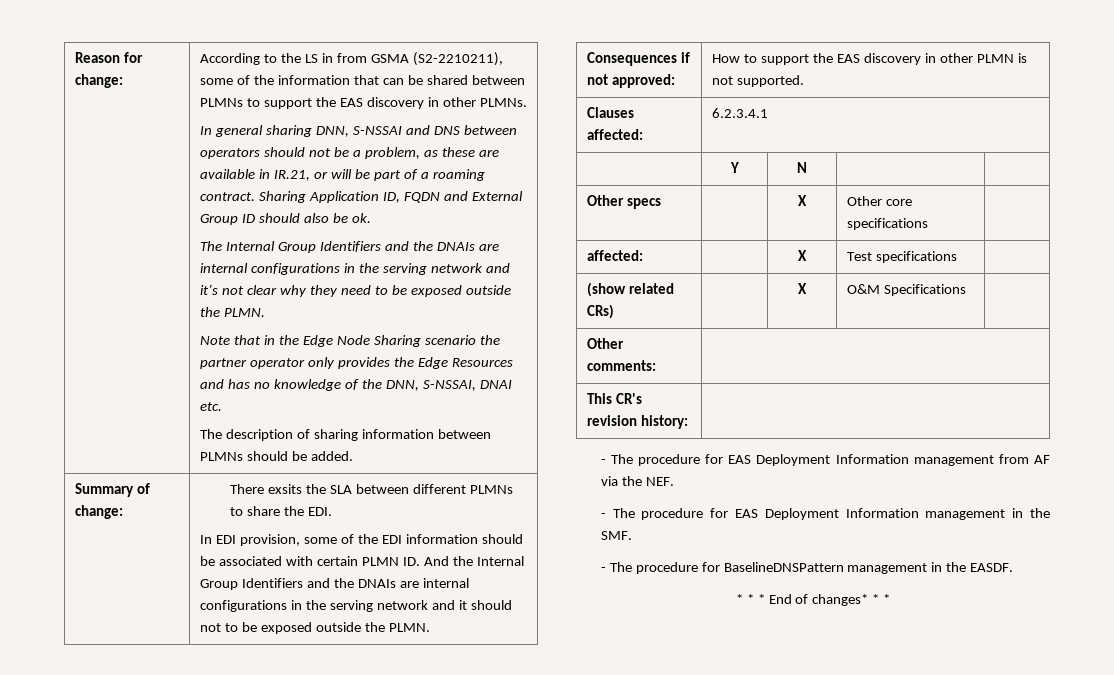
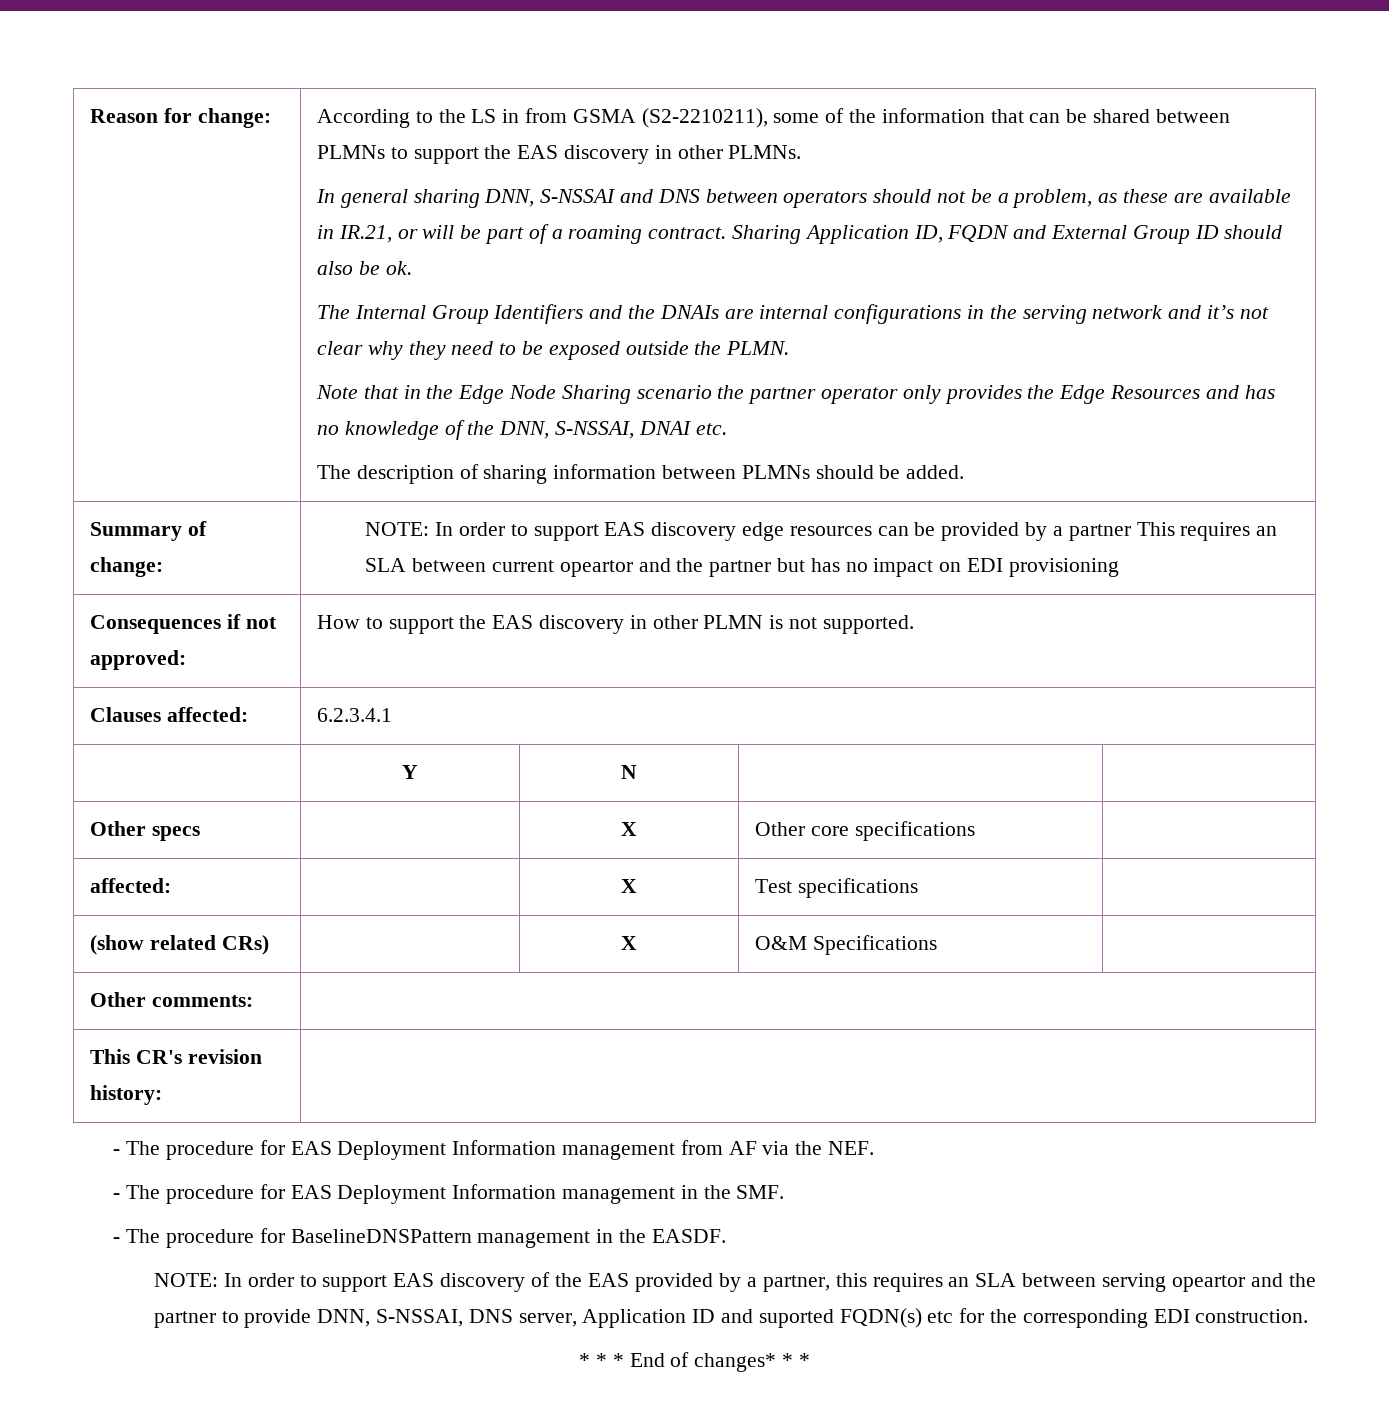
[230,484,513,494] [230,506,332,516] [200,534,523,546] [200,556,524,566] [200,578,469,590] [200,600,512,612] [200,622,430,634] There exsits the SLA between different PLMNs to share the EDI. // In EDI provision, some of the EDI information should be associated with certain PLMN ID. And the Internal Group Identifiers and the DNAIs are internal configurations in the serving network and it should not to be exposed outside the PLMN. -> [365,522,1278,541] [365,558,1119,577] NOTE: In order to support EAS discovery edge resources can be provided by a partner This requires an SLA between current opeartor and the partner but has no impact on EDI provisioning
(1014, 567) none -> [153,1272,1316,1292] [153,1308,1309,1328] // NOTE: In order to support EAS discovery of the EAS provided by a partner, this requires an SLA between serving opeartor and the partner to provide DNN, S-NSSAI, DNS server, Application ID and suported FQDN(s) etc for the corresponding EDI construction.

